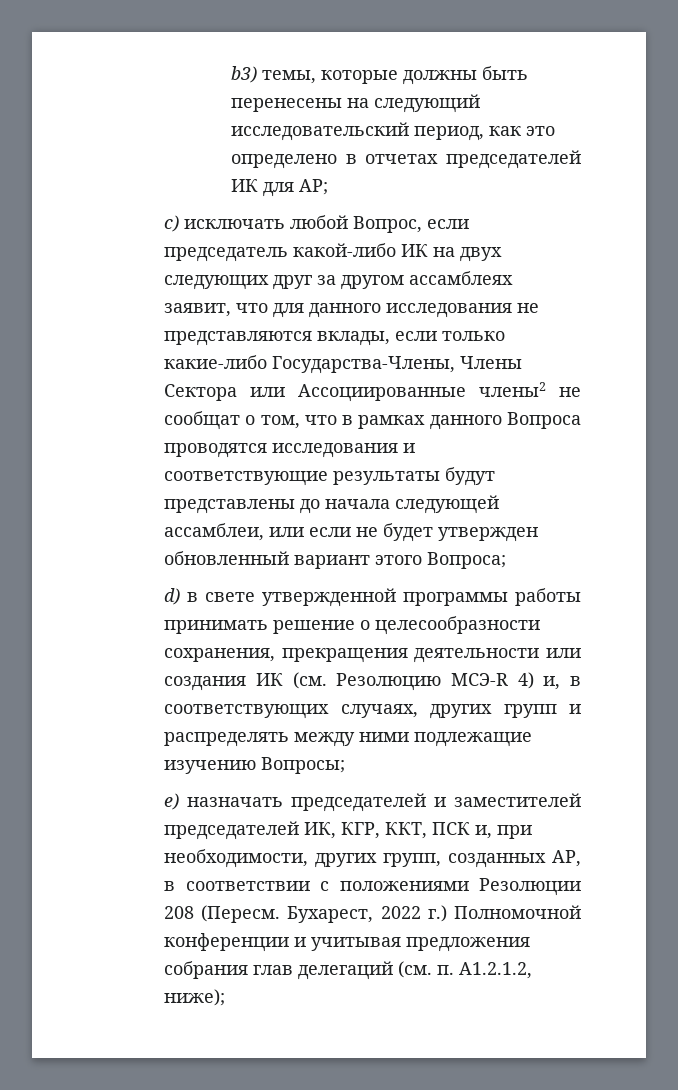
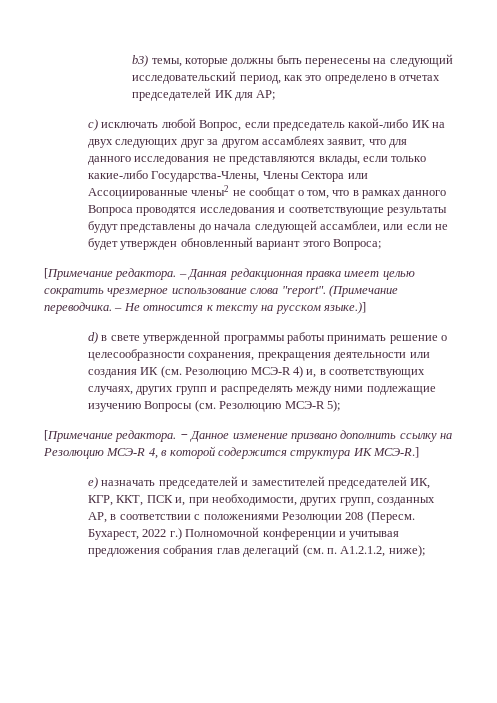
(507, 560) none -> [44,268,415,280] [44,285,398,297] [44,302,366,314] // [Примечание редактора. – Данная редакционная правка имеет целью сократить чрезмерное использование слова "report". (Примечание переводчика. – Не относится к тексту на русском языке.)]
[261,757,346,774] Вопросы; -> [144,400,340,412] [44,430,452,442] [43,446,419,459] Вопросы (см. Резолюцию МСЭ-R 5); // [Примечание редактора. − Данное изменение призвано дополнить ссылку на Резолюцию МСЭ-R 4, в которой содержится структура ИК МСЭ-R.]

